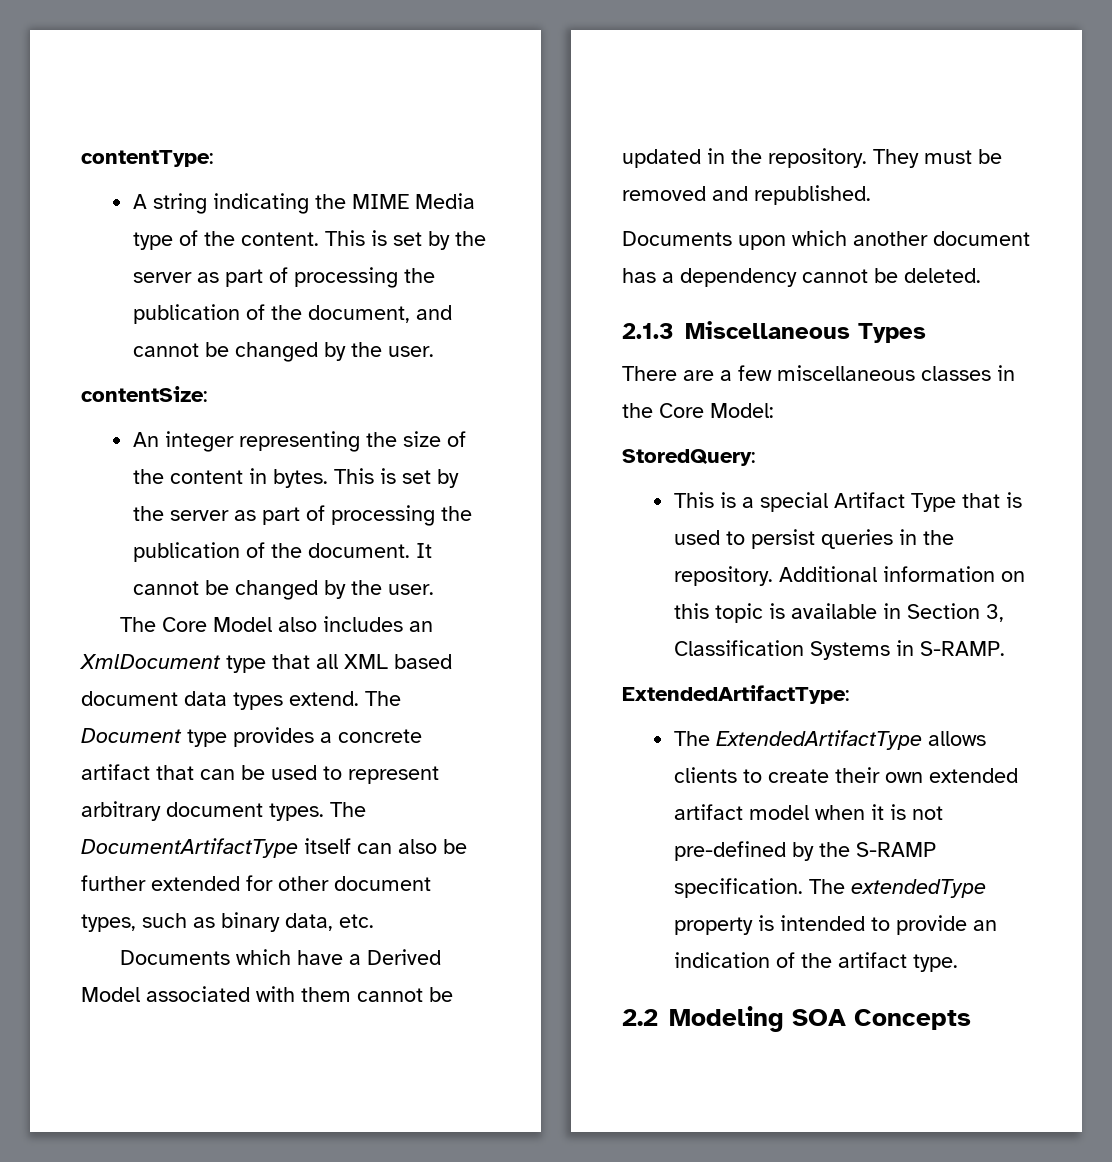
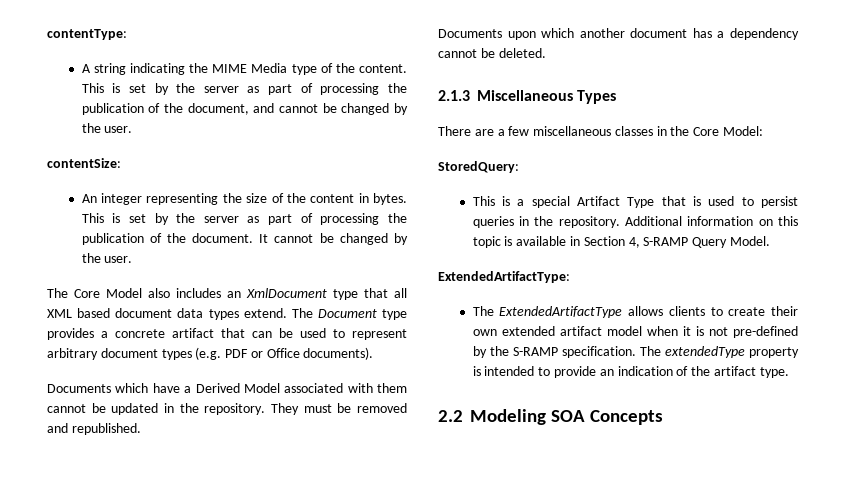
[269,802,366,821] [81,838,467,858] [81,875,431,891] [81,912,374,932] types. The DocumentArtifactType itself can also be further extended for other document types, such as binary data, etc. -> [161,347,374,360] types (e.g. PDF or Office documents).
[985,604,1004,622] [673,640,1005,660] 3, Classification Systems in S-RAMP. -> [628,236,770,248] 4, S-RAMP Query Model.

